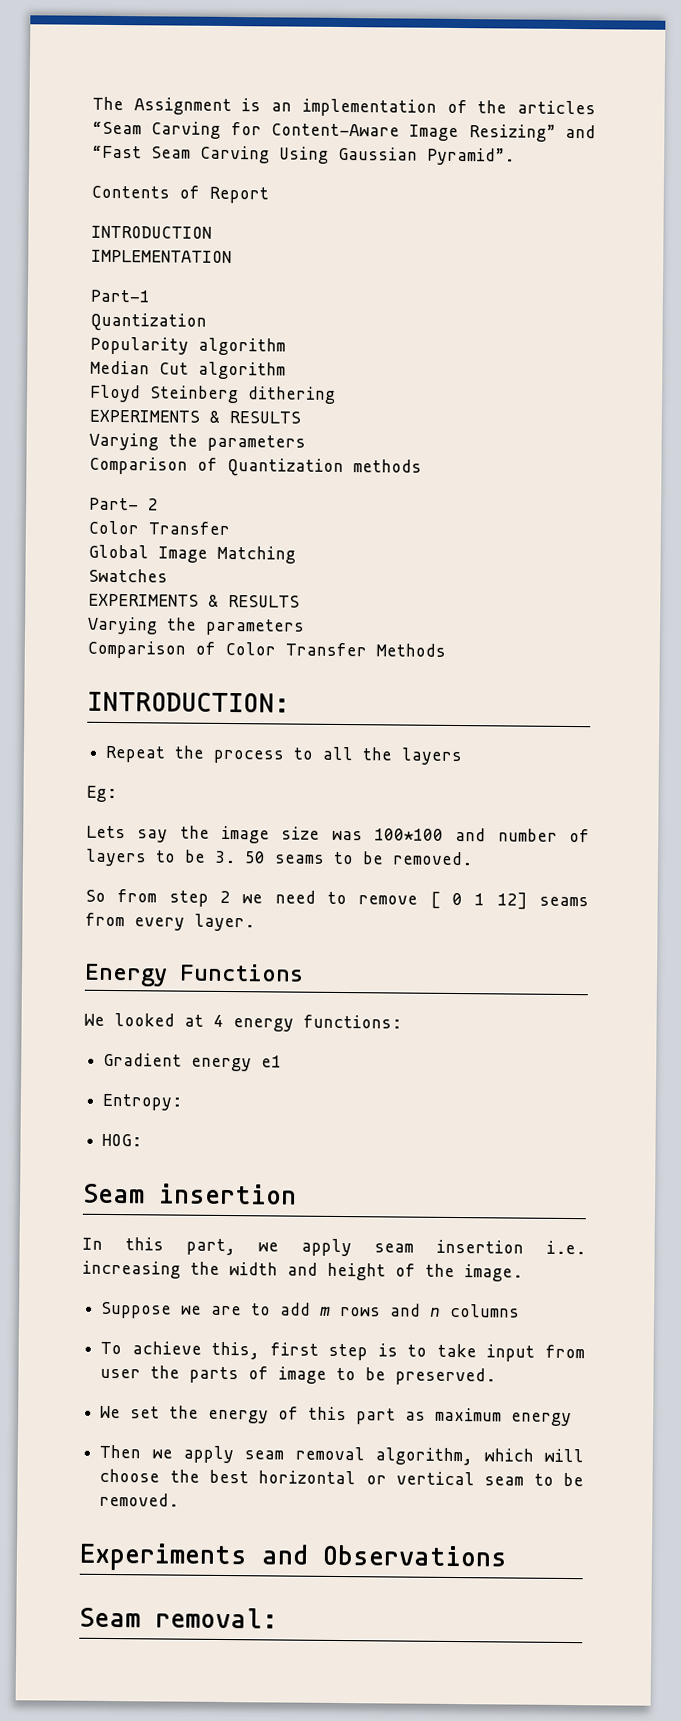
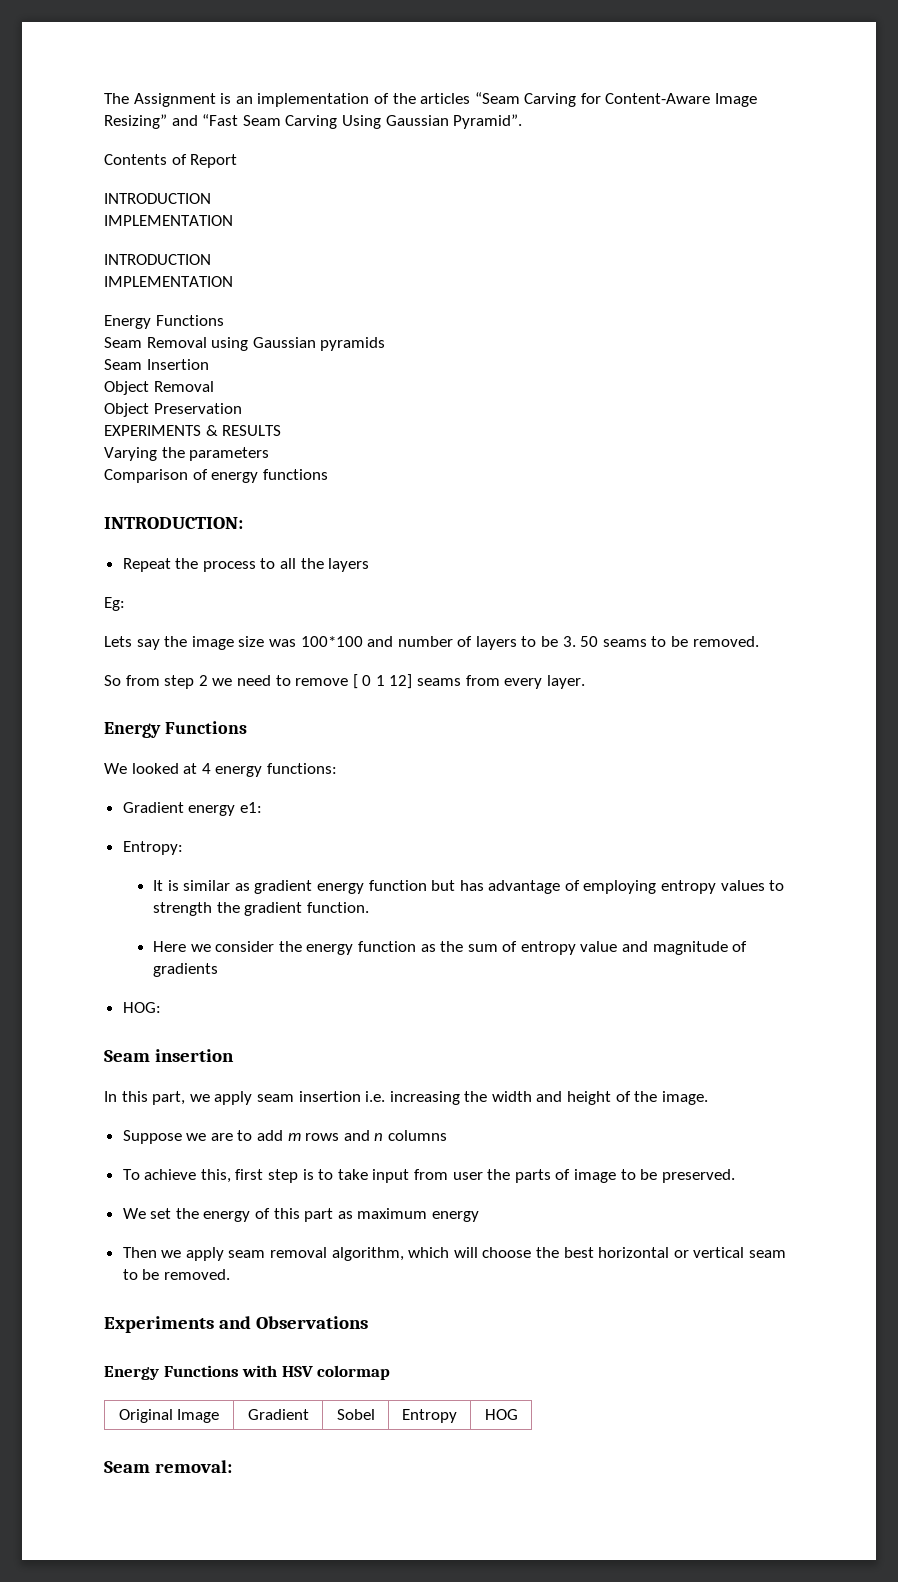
[90,289,150,303] [90,312,207,332] [90,336,286,356] [90,360,286,380] [89,384,336,404] [89,409,301,424] [89,432,306,452] [89,456,422,478] [89,497,159,511] [88,520,230,536] [88,544,296,564] [88,568,168,583] [88,593,300,608] [87,616,305,636] [87,640,446,659] Part-1 // Quantization // Popularity algorithm // Median Cut algorithm // Floyd Steinberg dithering // EXPERIMENTS & RESULTS // Varying the parameters // Comparison of Quantization methods // Part- 2 // Color Transfer // Global Image Matching // Swatches // EXPERIMENTS & RESULTS // Varying the parameters // Comparison of Color Transfer Methods -> [104,254,211,265] [104,276,233,287] [104,315,224,329] [104,337,386,351] [104,359,209,370] [104,381,214,395] [104,403,242,417] [104,425,282,436] [104,447,270,461] [104,469,328,483] INTRODUCTION // IMPLEMENTATION // Energy Functions // Seam Removal using Gaussian pyramids // Seam Insertion // Object Removal // Object Preservation // EXPERIMENTS & RESULTS // Varying the parameters // Comparison of energy functions
[261,1055,283,1068] e1 -> [239,802,262,813] e1:
(183, 1102) none -> [152,880,785,894] [152,902,369,916] [152,941,748,955] [152,963,218,977] // It is similar as gradient energy function but has advantage of employing entropy values to strength the gradient function. // Here we consider the energy function as the sum of entropy value and magnitude of gradients
(508, 1555) none -> [104,1365,391,1380] [118,1409,220,1423] [247,1409,309,1420] [336,1409,375,1420] [402,1409,457,1423] [484,1409,518,1420] // Energy Functions with HSV colormap // Original Image | Gradient | Sobel | Entropy | HOG

